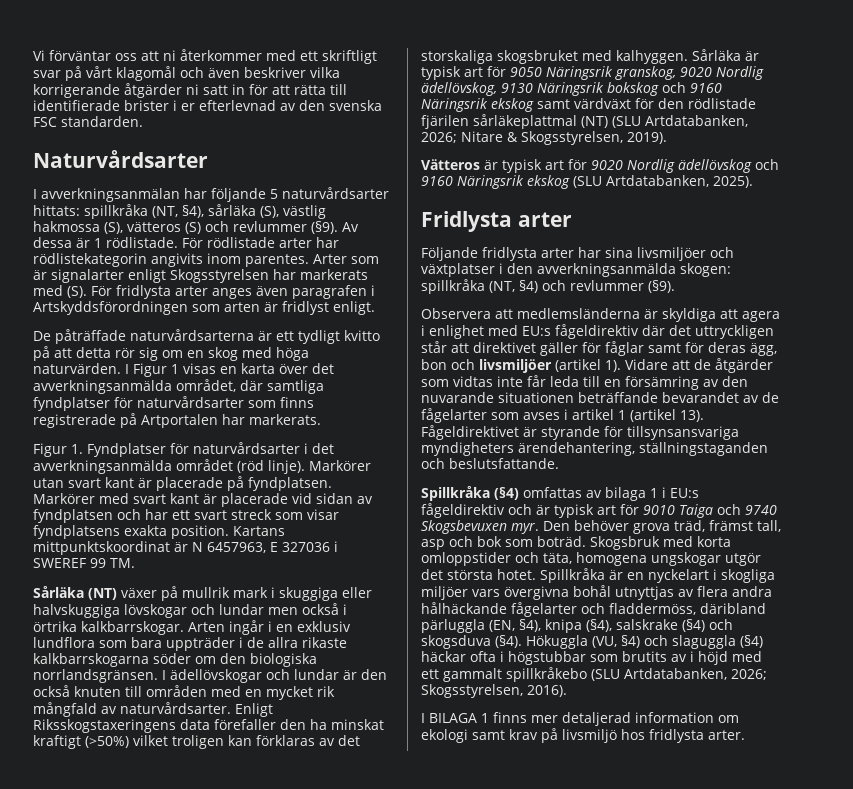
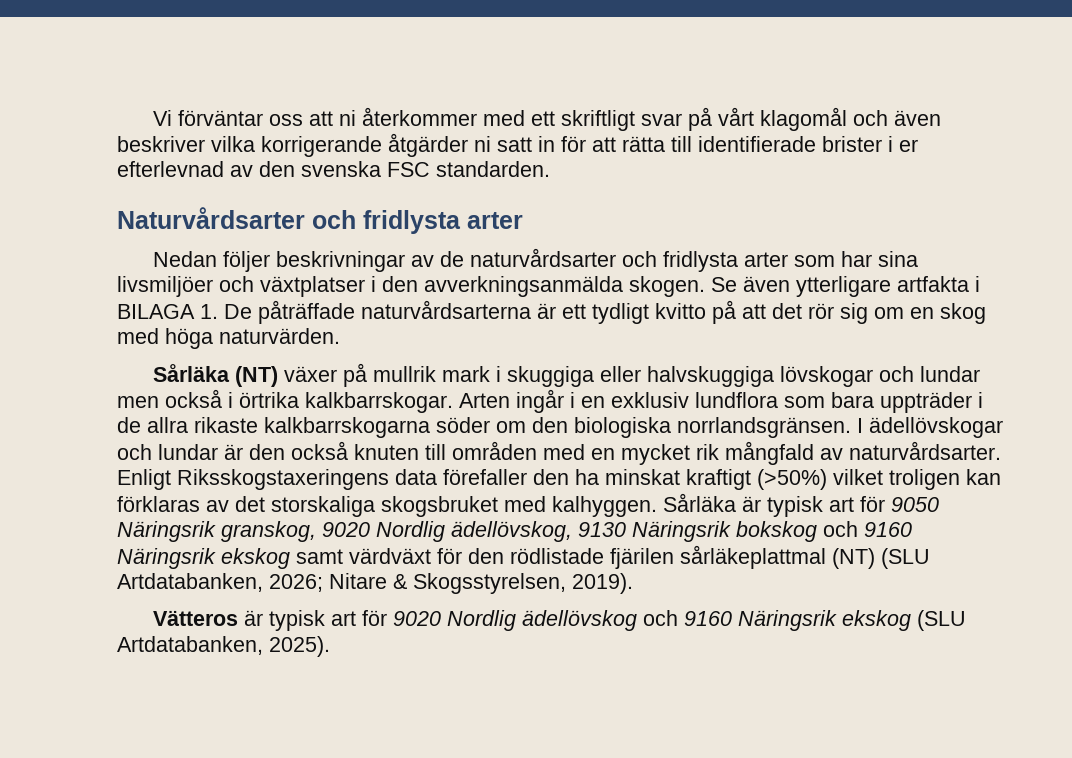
[33,187,389,202] [33,204,326,219] [33,221,359,234] [33,237,339,248] [33,253,379,267] [33,269,368,283] [33,285,375,299] [33,301,375,315] // I avverkningsanmälan har följande 5 naturvårdsarter hittats: spillkråka (NT, §4), sårläka (S), västlig hakmossa (S), vätteros (S) och revlummer (§9). Av dessa är 1 rödlistade. För rödlistade arter har rödlistekategorin angivits inom parentes. Arter som är signalarter enligt Skogsstyrelsen har markerats med (S). För fridlysta arter anges även paragrafen i Artskyddsförordningen som arten är fridlyst enligt. // -> [312,210,523,234] [152,248,918,272] [117,276,980,297] [117,304,218,319] och fridlysta arter // Nedan följer beskrivningar av de naturvårdsarter och fridlysta arter som har sina livsmiljöer och växtplatser i den avverkningsanmälda skogen. Se även ytterligare artfakta i BILAGA 1.
[76,347,111,358] detta -> [772,303,802,319] det
[125,363,334,377] [33,379,324,394] [33,396,314,411] [33,413,321,428] [33,442,334,457] [33,459,371,474] [33,476,332,491] [33,493,373,507] [33,509,339,523] [33,525,285,539] [33,541,338,555] [33,558,135,568] I Figur 1 visas en karta över det avverkningsanmälda området, där samtliga fyndplatser för naturvårdsarter som finns registrerade på Artportalen har markerats. // Figur 1. Fyndplatser för naturvårdsarter i det avverkningsanmälda området (röd linje). Markörer utan svart kant är placerade på fyndplatsen. Markörer med svart kant är placerade vid sidan av fyndplatsen och har ett svart streck som visar fyndplatsens exakta position. Kartans mittpunktskoordinat är N 6457963, E 327036 i SWEREF 99 TM. -> (340, 336) none
[421,211,572,232] [421,247,734,261] [421,263,731,277] [421,279,675,294] [421,308,780,322] [421,324,774,339] [421,341,777,356] [421,358,773,373] [421,375,748,390] [421,392,779,403] [421,408,704,423] [421,425,739,440] [421,442,768,456] [421,458,559,469] [421,486,699,501] [421,503,777,518] [421,520,781,534] [421,536,731,550] [421,552,761,566] [421,568,775,583] [421,585,772,600] [421,602,766,617] [421,619,733,633] [421,635,763,649] [421,651,762,665] [421,667,767,682] [421,684,567,698] [421,712,739,726] [421,728,745,743] // Fridlysta arter // Följande fridlysta arter har sina livsmiljöer och växtplatser i den avverkningsanmälda skogen: spillkråka (NT, §4) och revlummer (§9). // Observera att medlemsländerna är skyldiga att agera i enlighet med EU:s fågeldirektiv där det uttryckligen står att direktivet gäller för fåglar samt för deras ägg, bon och livsmiljöer (artikel 1). Vidare att de åtgärder som vidtas inte får leda till en försämring av den nuvarande situationen beträffande bevarandet av de fågelarter som avses i artikel 1 (artikel 13). Fågeldirektivet är styrande för tillsynsansvariga myndigheters ärendehantering, ställningstaganden och beslutsfattande. // Spillkråka (§4) omfattas av bilaga 1 i EU:s fågeldirektiv och är typisk art för 9010 Taiga och 9740 Skogsbevuxen myr. Den behöver grova träd, främst tall, asp och bok som boträd. Skogsbruk med korta omloppstider och täta, homogena ungskogar utgör det största hotet. Spillkråka är en nyckelart i skogliga miljöer vars övergivna bohål utnyttjas av flera andra hålhäckande fågelarter och fladdermöss, däribland pärluggla (EN, §4), knipa (§4), salskrake (§4) och skogsduva (§4). Hökuggla (VU, §4) och slaguggla (§4) häckar ofta i högstubbar som brutits av i höjd med ett gammalt spillkråkebo (SLU Artdatabanken, 2026; Skogsstyrelsen, 2016). // I BILAGA 1 finns mer detaljerad information om ekologi samt krav på livsmiljö hos fridlysta arter. -> (330, 646) none

